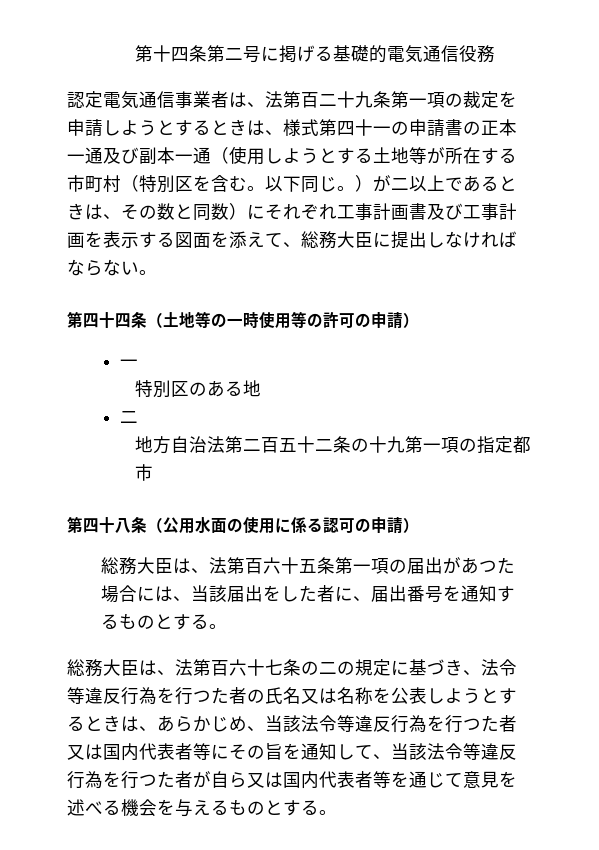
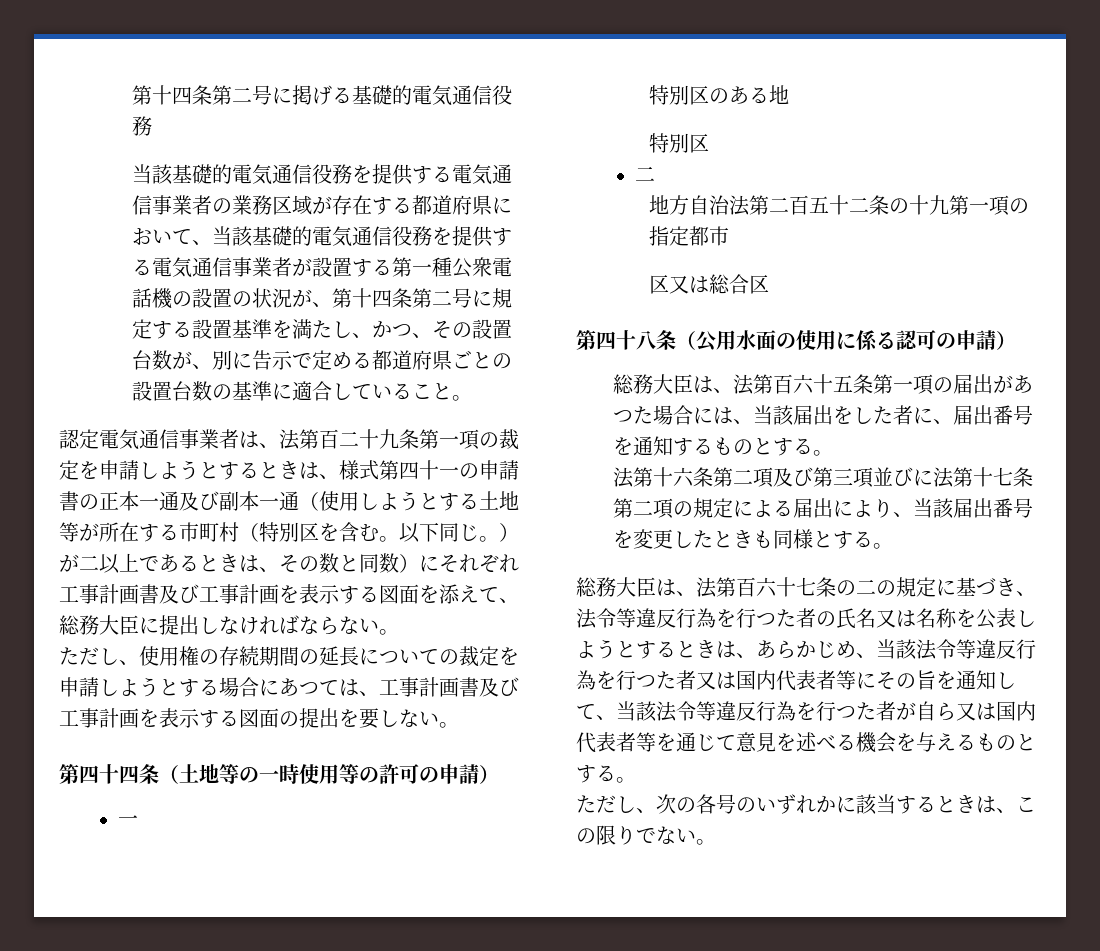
(495, 54) none -> [132,164,513,185] [132,195,513,215] [132,226,513,247] [132,257,513,278] [132,288,513,309] [132,319,513,339] [132,350,513,370] [132,381,473,401] // 当該基礎的電気通信役務を提供する電気通信事業者の業務区域が存在する都道府県において、当該基礎的電気通信役務を提供する電気通信事業者が設置する第一種公衆電話機の設置の状況が、第十四条第二号に規定する設置基準を満たし、かつ、その設置台数が、別に告示で定める都道府県ごとの設置台数の基準に適合していること。
(157, 272) none -> [59,646,519,667] [59,677,519,697] [59,708,459,729] // ただし、使用権の存続期間の延長についての裁定を申請しようとする場合にあつては、工事計画書及び工事計画を表示する図面の提出を要しない。
(261, 388) none -> [649,133,710,153] // 特別区
(153, 472) none -> [649,274,770,294] // 区又は総合区
(227, 626) none -> [612,467,1033,488] [612,498,1033,519] [612,529,893,549] // 法第十六条第二項及び第三項並びに法第十七条第二項の規定による届出により、当該届出番号を変更したときも同様とする。
(337, 812) none -> [576,794,1036,815] [576,825,716,845] // ただし、次の各号のいずれかに該当するときは、この限りでない。

